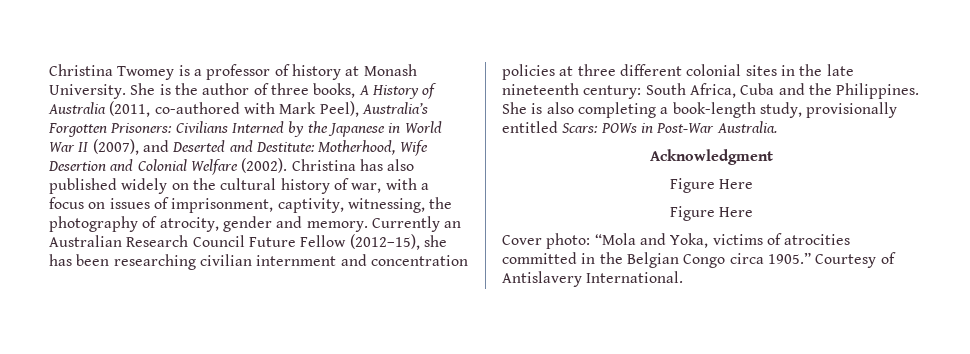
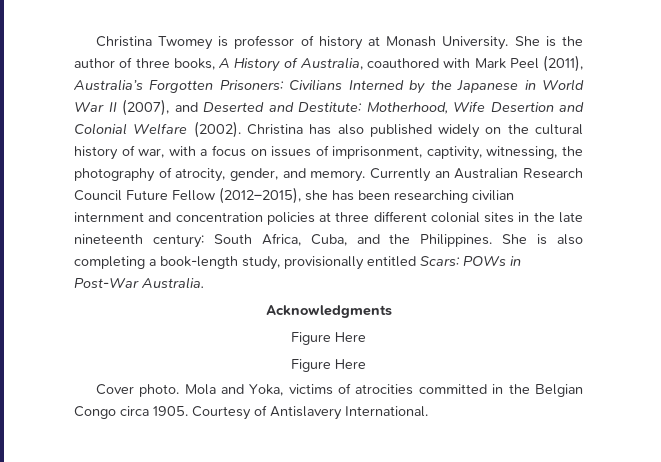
[193,69,202,76] a -> (229, 41) none
[48,101,359,117] Australia (2011, co-authored with Mark Peel), -> [299,55,583,72] Australia, coauthored with Mark Peel (2011),
[222,216,272,232] gender -> [230,168,278,181] gender,
[349,234,420,250] (2012–15), -> [219,187,301,204] (2012–2015),
[740,83,775,95] Cuba -> [310,234,347,246] Cuba,
[650,149,773,165] Acknowledgment -> [265,305,392,318] Acknowledgments
[546,233,636,249] photo: “Mola -> [139,384,216,397] photo. Mola
[767,252,811,264] 1905.” -> [153,406,188,416] 1905.

